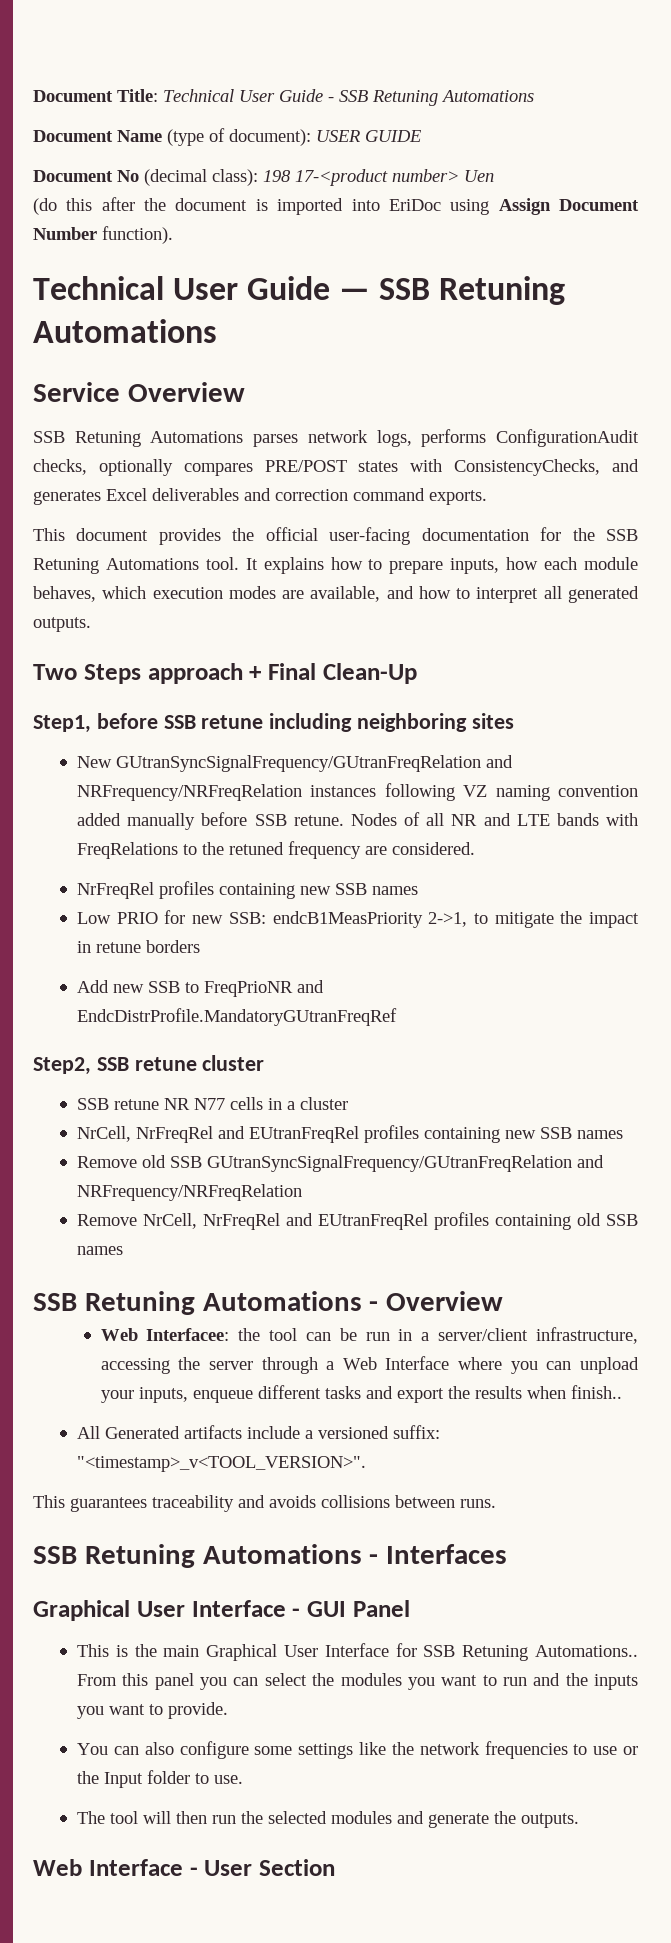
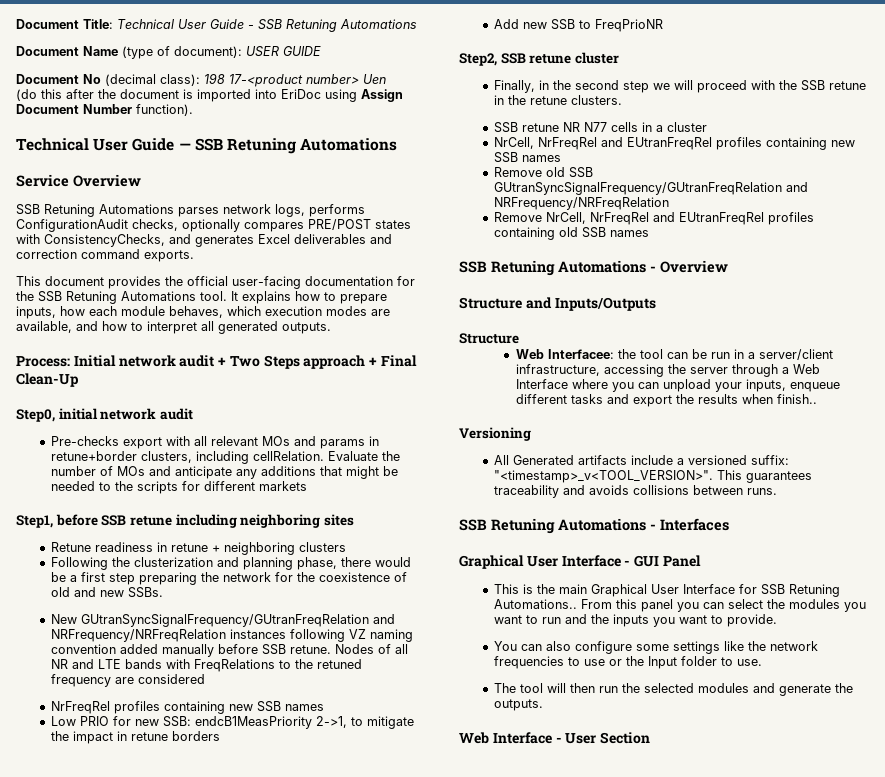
(91, 624) none -> [16,355,227,367] Process: Initial network audit +
(417, 673) none -> [16,408,193,422] [51,436,380,449] [51,451,401,464] [51,466,399,479] [51,481,308,494] // Step0, initial network audit // Pre-checks export with all relevant MOs and params in retune+border clusters, including cellRelation. Evaluate the number of MOs and anticipate any additions that might be needed to the scripts for different markets
(514, 721) none -> [51,542,347,555] [51,557,412,570] [51,572,408,585] [51,587,164,598] // Retune readiness in retune + neighboring clusters // Following the clusterization and planning phase, there would be a first step preparing the network for the coexistence of old and new SSBs.
[391,842,475,855] considered. -> [138,674,206,684] considered
[296,980,324,993] [76,1008,397,1026] and EndcDistrProfile.MandatoryGUtranFreqRef -> (664, 25) none
(265, 1063) none -> [494,80,867,93] [494,95,623,105] // Finally, in the second step we will proceed with the SSB retune in the retune clusters.
(504, 1301) none -> [459,297,656,311] [459,333,519,344] // Structure and Inputs/Outputs // Structure
(622, 1392) none -> [459,427,531,441] // Versioning
(366, 1464) // -> (714, 476) none

